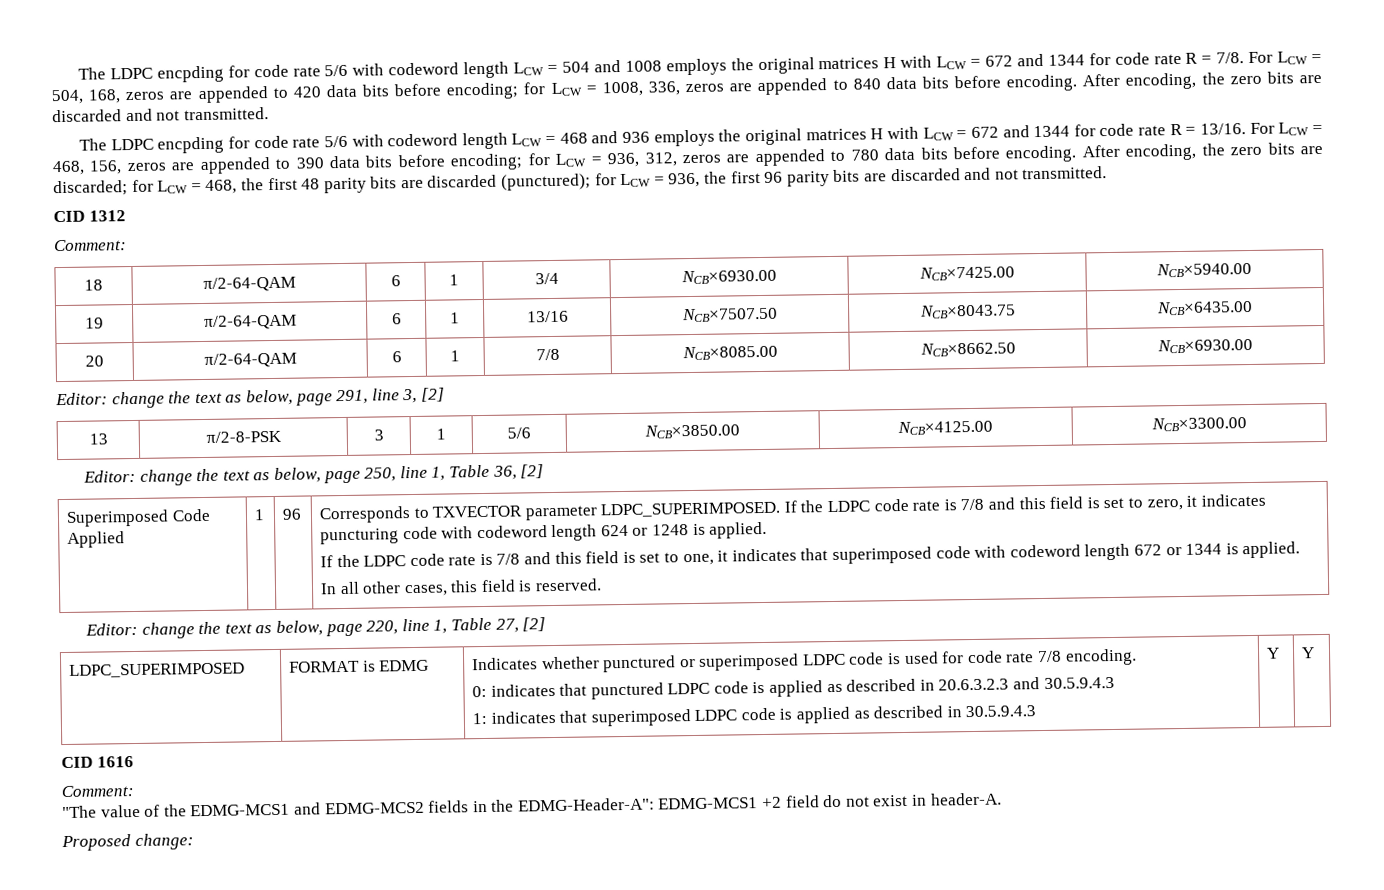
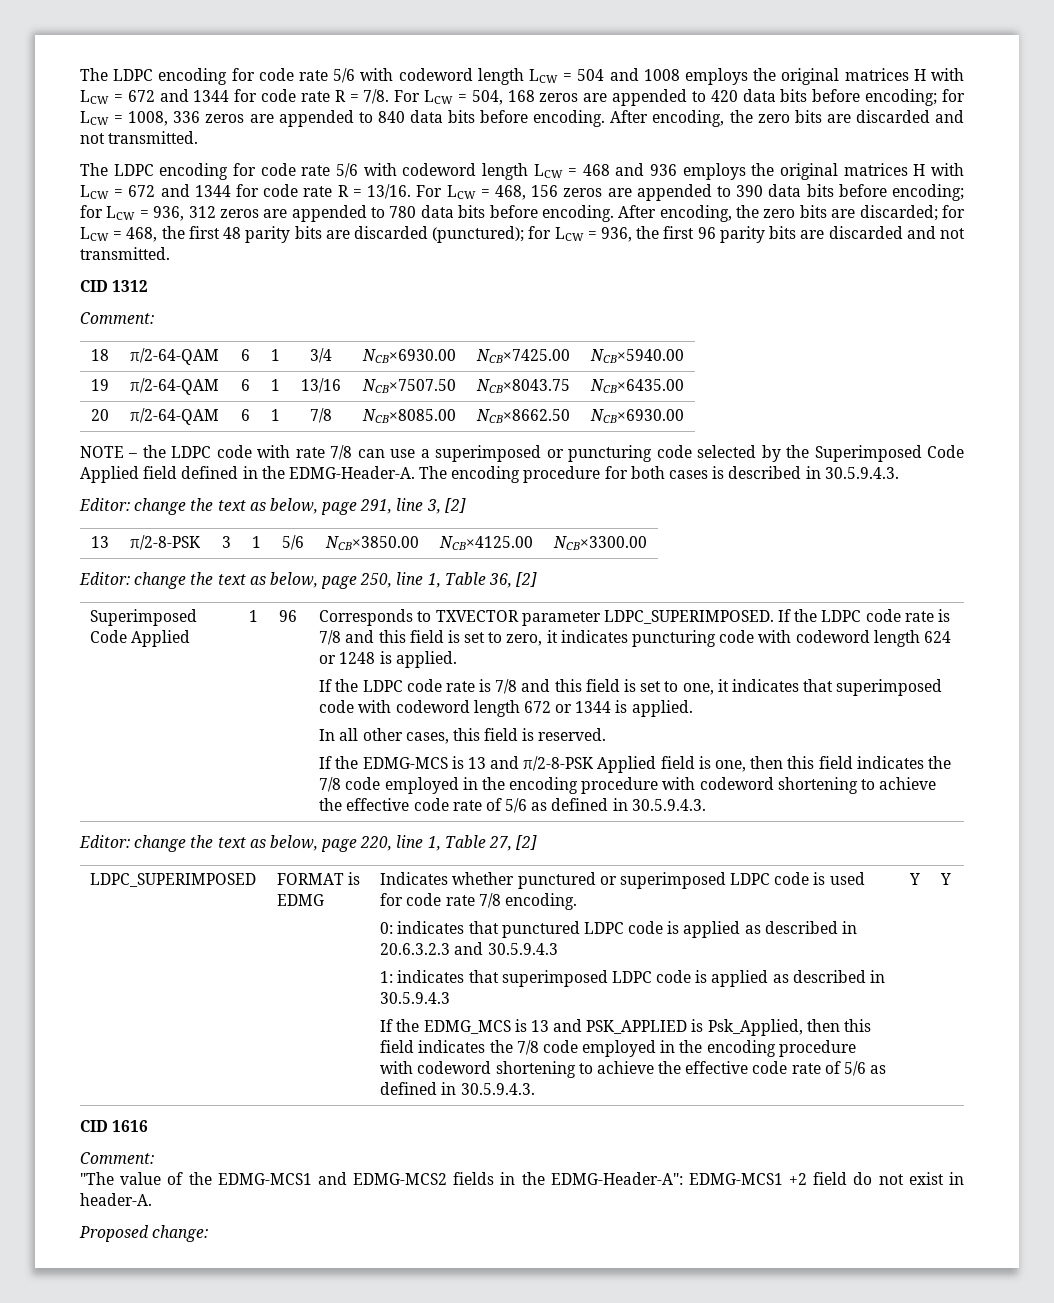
[78,65,224,83] The LDPC encpding -> [80,68,228,85] The LDPC encoding
[88,89,122,104] 168, -> [507,90,535,102] 168
[647,81,680,96] 336, -> [173,111,201,123] 336
[157,136,225,154] encpding -> [159,163,229,180] encoding
[89,160,123,175] 156, -> [531,185,559,197] 156
[644,152,678,167] 312, -> [188,206,216,218] 312
(1253, 346) none -> [80,445,965,462] [80,466,899,483] // NOTE – the LDPC code with rate 7/8 can use a superimposed or puncturing code selected by the Superimposed Code Applied field defined in the EDMG-Header-A. The encoding procedure for both cases is described in 30.5.9.4.3.
(603, 585) none -> [319,756,951,773] [319,777,937,794] [319,798,706,813] // If the EDMG-MCS is 13 and π/2-8-PSK Applied field is one, then this field indicates the 7/8 code employed in the encoding procedure with codeword shortening to achieve the effective code rate of 5/6 as defined in 30.5.9.4.3.
(1037, 711) none -> [380,1019,872,1036] [380,1040,856,1057] [380,1061,887,1078] [380,1082,535,1095] // If the EDMG_MCS is 13 and PSK_APPLIED is Psk_Applied, then this field indicates the 7/8 code employed in the encoding procedure with codeword shortening to achieve the effective code rate of 5/6 as defined in 30.5.9.4.3.

